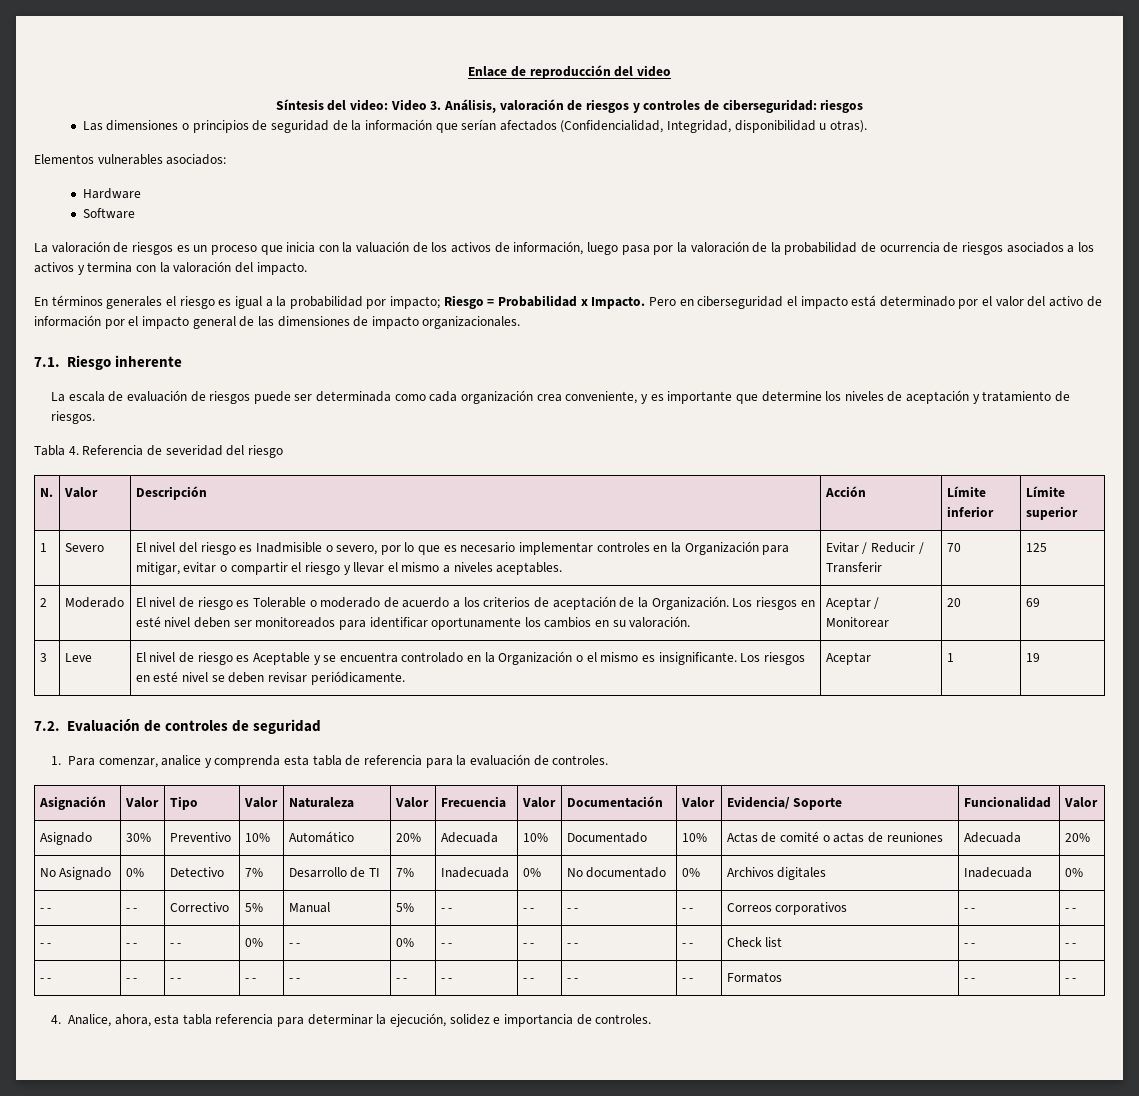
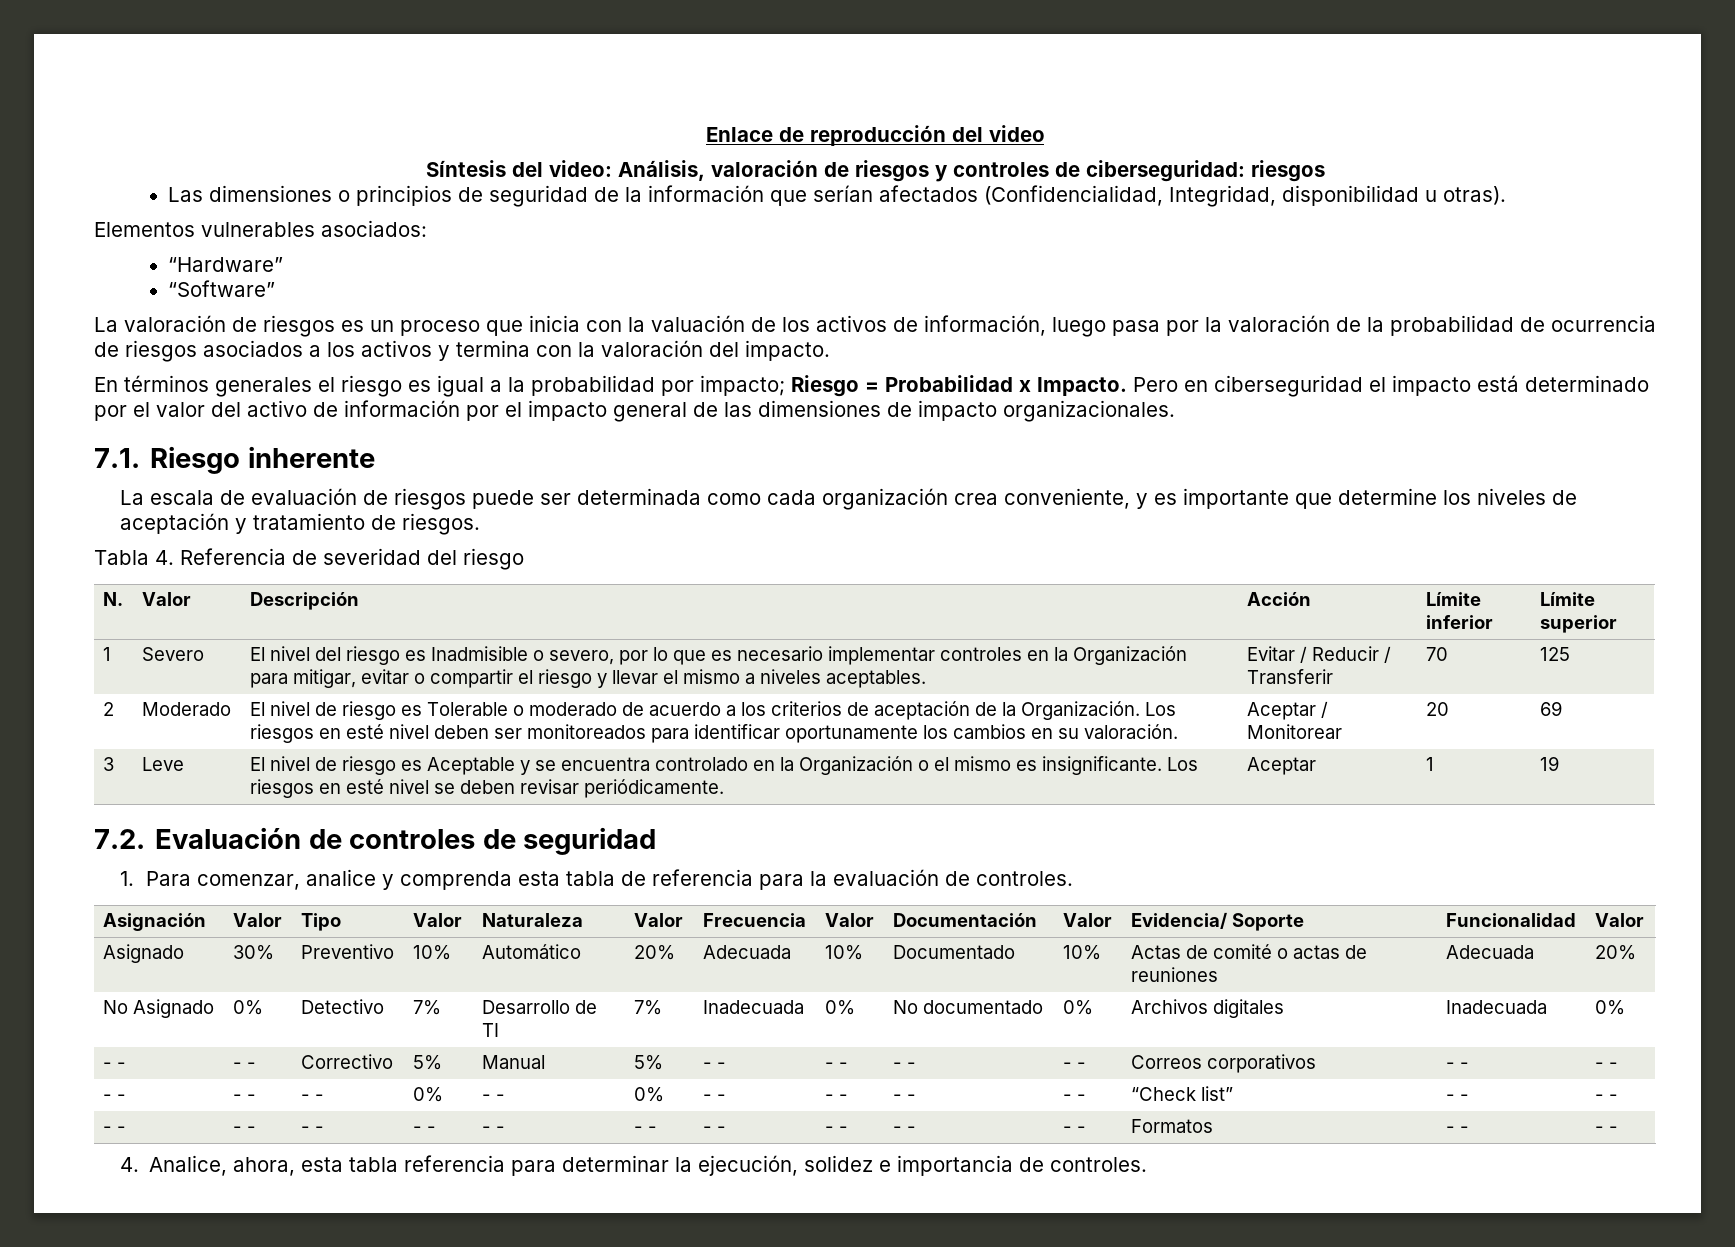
[390,99,442,111] Video 3. -> (612, 168) none
[82,188,141,199] [82,208,135,219] Hardware // Software -> [168,257,284,272] [168,280,276,297] “Hardware” // “Software”
[726,937,783,947] Check list -> [1131,1086,1234,1101] “Check list”

